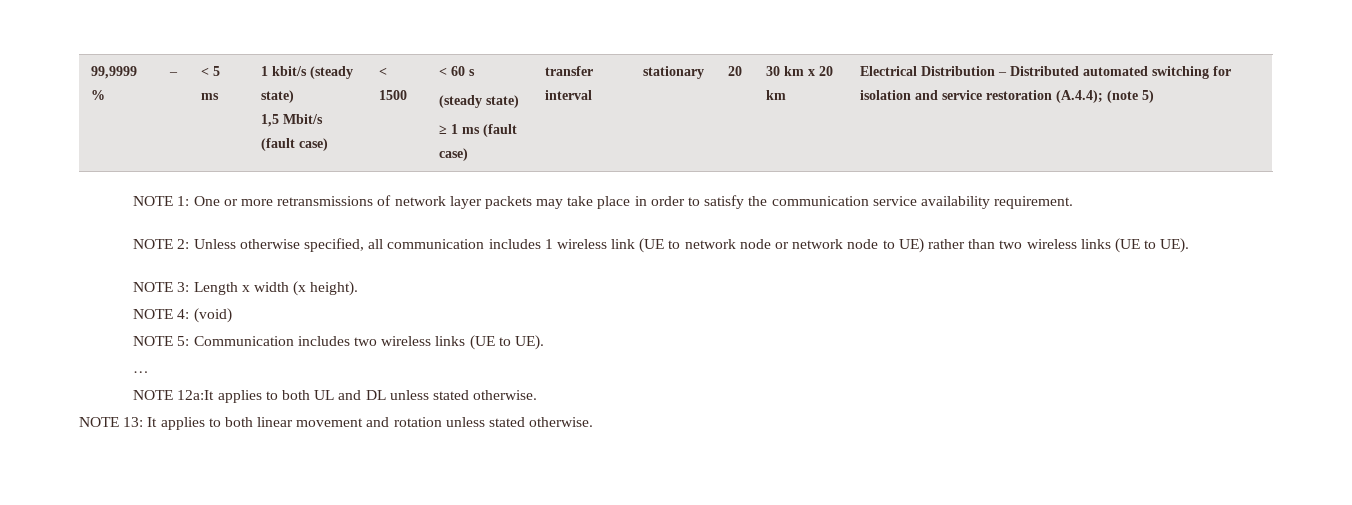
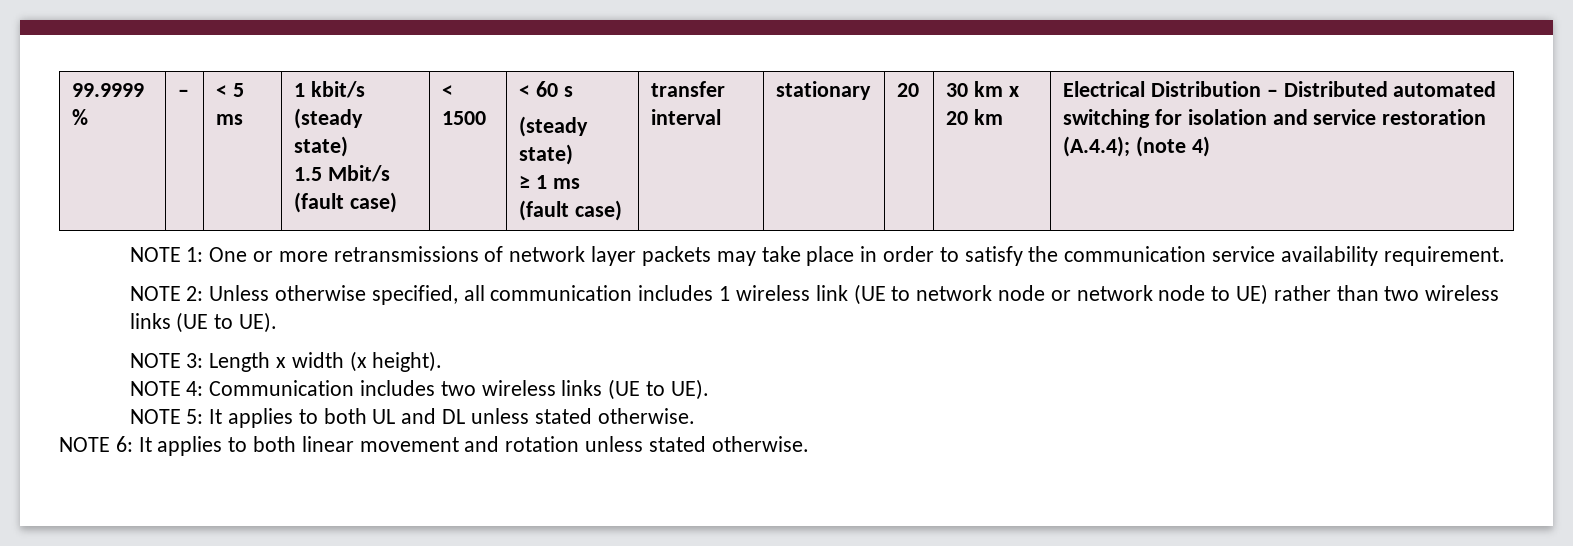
[90,66,137,79] 99,9999 -> [72,83,145,97] 99.9999
[260,114,279,127] 1,5 -> [294,167,323,181] 1.5
[1141,90,1154,103] 5) -> [1191,136,1210,157] 4)
[193,308,232,323] [133,336,190,346] (void) // NOTE 5: -> (204, 388) none
[133,371,150,373] [133,390,215,400] // … // NOTE 12a:It -> [129,409,223,424] // NOTE 5: It
[123,417,144,427] 13: -> [115,436,133,452] 6:

